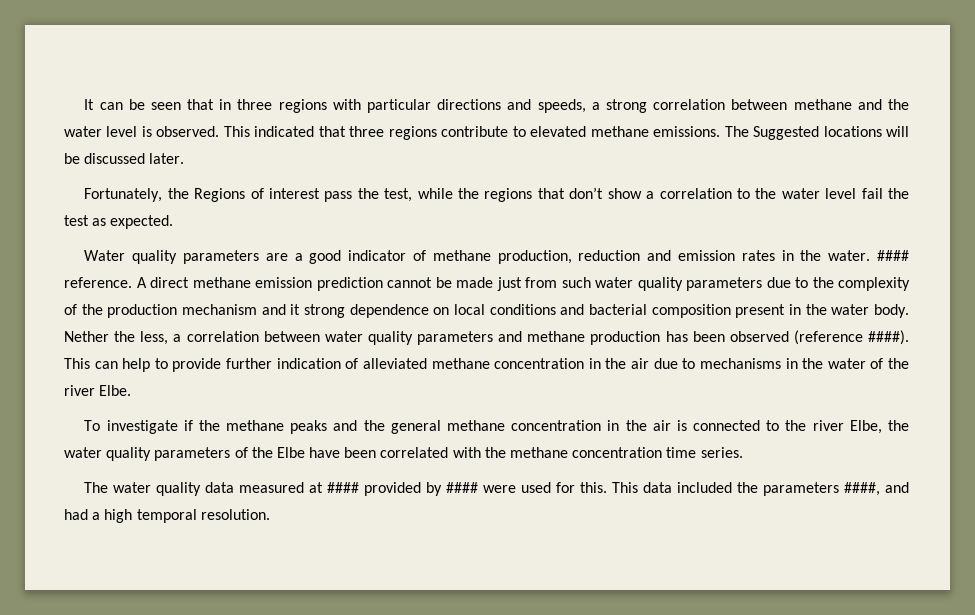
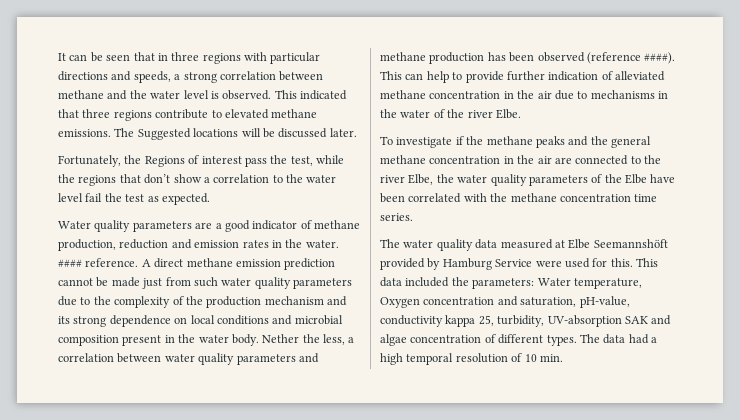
[290,304,301,315] it -> [58,316,70,324] its
[589,304,648,315] bacterial -> [294,315,343,325] microbial
[676,420,687,431] is -> [554,157,572,164] are
[327,482,479,496] #### provided by #### -> [568,239,668,249] [380,258,533,270] Elbe Seemannshöft provided by Hamburg Service
[763,482,910,496] [64,509,270,523] parameters ####, and had a high temporal resolution. -> [472,278,642,289] [380,296,630,308] [380,315,672,327] [380,334,657,346] [380,353,563,365] parameters: Water temperature, Oxygen concentration and saturation, pH-value, conductivity kappa 25, turbidity, UV-absorption SAK and algae concentration of different types. The data had a high temporal resolution of 10 min.

